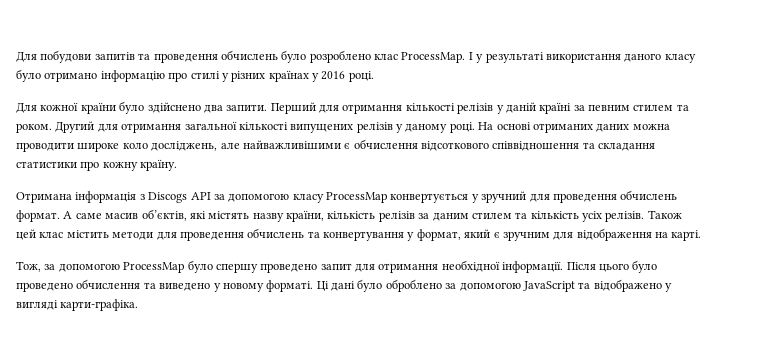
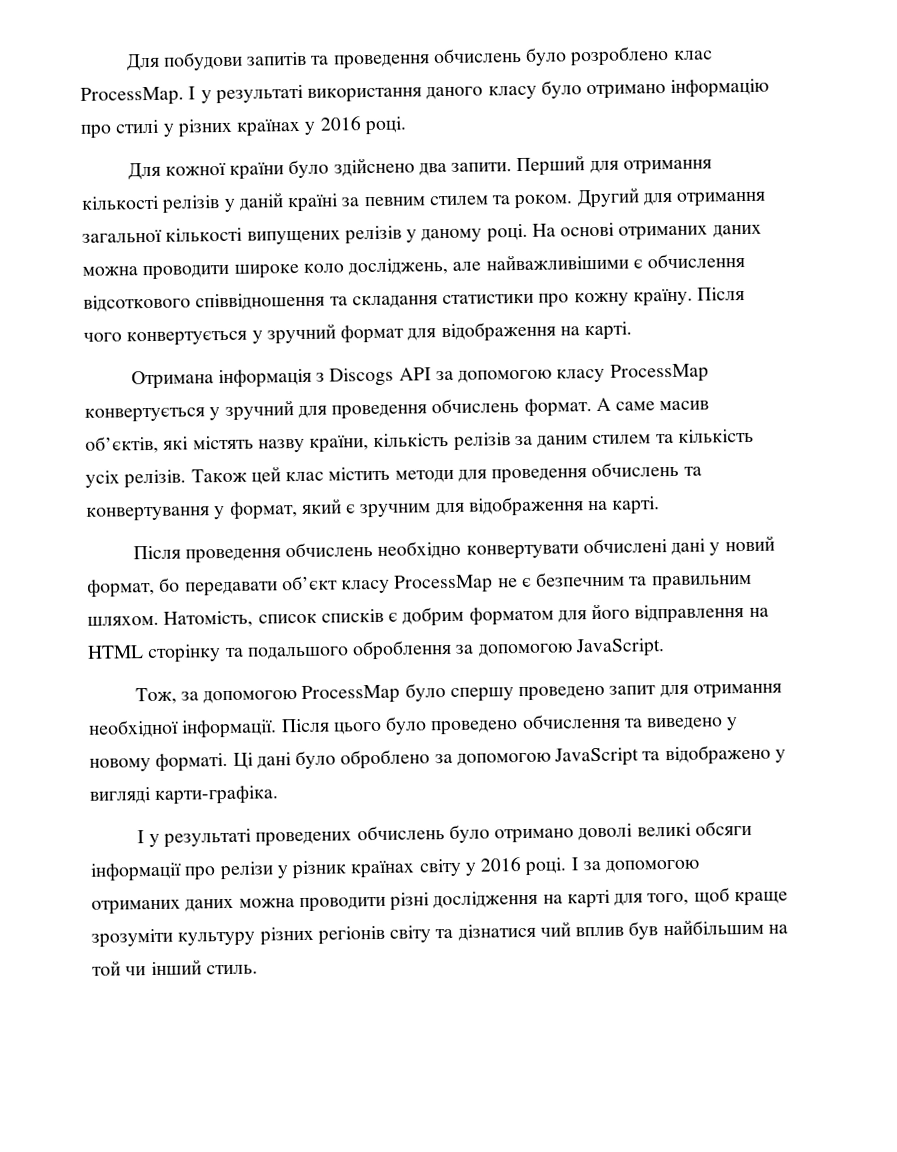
(178, 165) none -> [697,286,746,301] [83,321,633,347] Після чого конвертується у зручний формат для відображення на карті.
(702, 235) none -> [132,535,775,564] [87,571,752,598] [87,603,769,628] [87,638,665,664] // Після проведення обчислень необхідно конвертувати обчислені дані у новий формат, бо передавати об’єкт класу ProcessMap не є безпечним та правильним шляхом. Натомість, список списків є добрим форматом для його відправлення на HTML сторінку та подальшого оброблення за допомогою JavaScript.
(139, 305) none -> [136,820,752,848] [90,857,700,882] [91,887,788,915] [91,918,788,948] [92,959,258,976] // І у результаті проведених обчислень було отримано доволі великі обсяги інформації про релізи у різник країнах світу у 2016 році. І за допомогою отриманих даних можна проводити різні дослідження на карті для того, щоб краще зрозуміти культуру різних регіонів світу та дізнатися чий вплив був найбільшим на той чи інший стиль.

